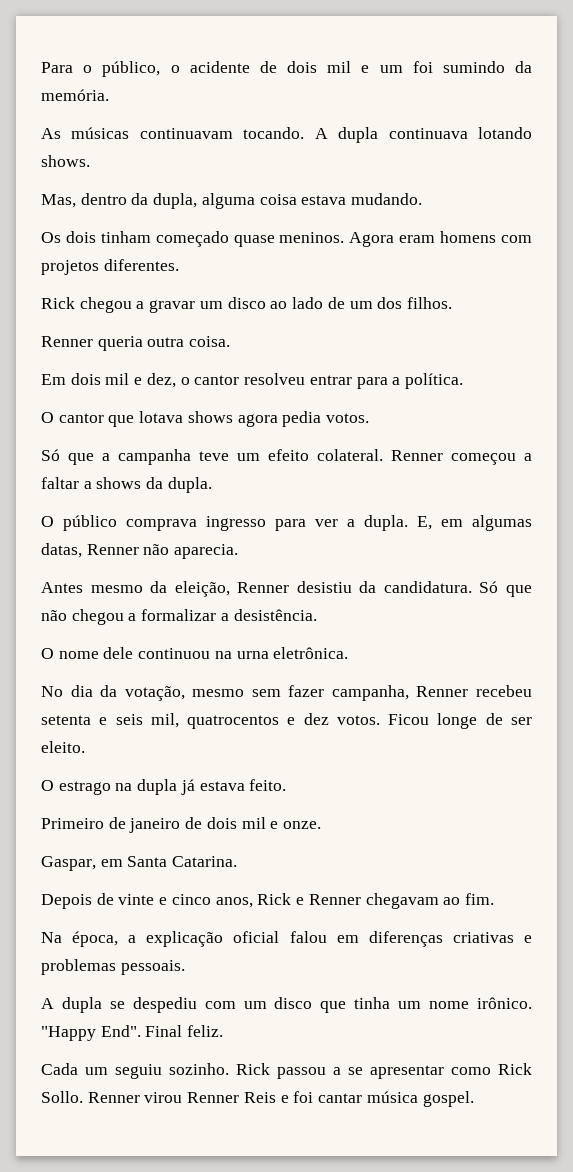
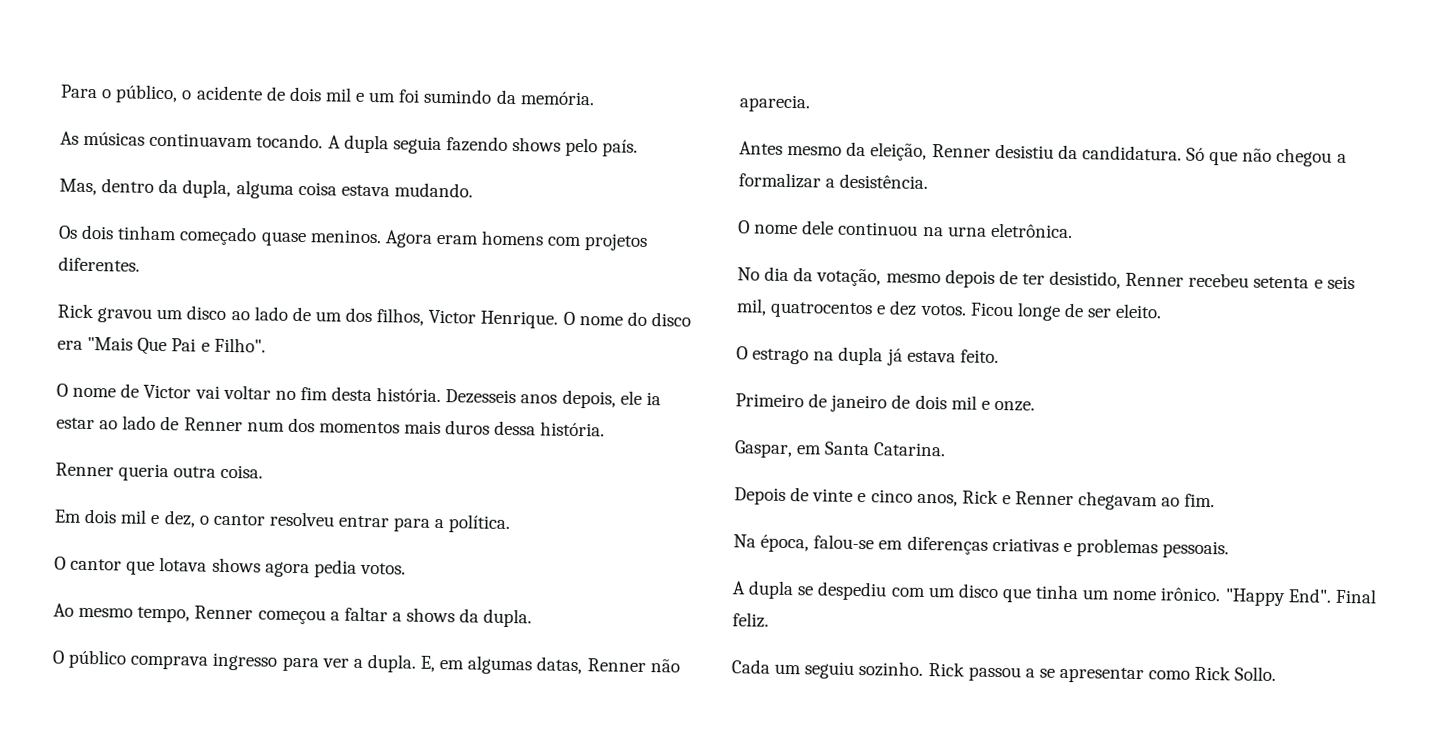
[388,127,532,139] [41,155,90,167] continuava lotando shows. -> [392,136,639,157] seguia fazendo shows pelo país.
[79,297,196,313] chegou a gravar -> [97,307,153,323] gravou
[406,297,452,309] filhos. -> [376,308,691,329] [57,336,266,356] [56,383,661,409] [56,415,606,437] filhos, Victor Henrique. O nome do disco era "Mais Que Pai e Filho". // O nome de Victor vai voltar no fim desta história. Dezesseis anos depois, ele ia estar ao lado de Renner num dos momentos mais duros dessa história.
[41,449,383,465] Só que a campanha teve um efeito colateral. -> [53,603,191,623] Ao mesmo tempo,
[251,685,409,701] sem fazer campanha, -> [944,269,1122,289] depois de ter desistido,
[128,931,327,947] a explicação oficial falou -> [813,534,875,550] falou-se
[87,1091,474,1107] Renner virou Renner Reis e foi cantar música gospel. -> (1277, 674) none

